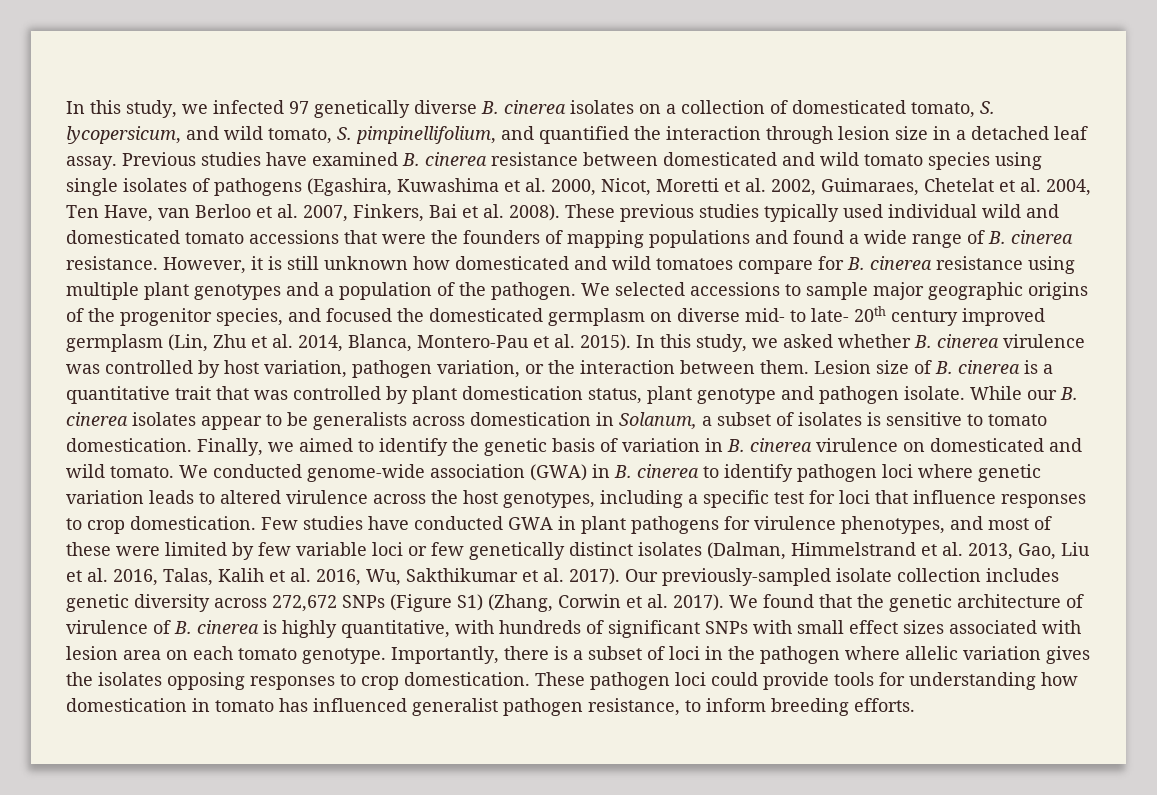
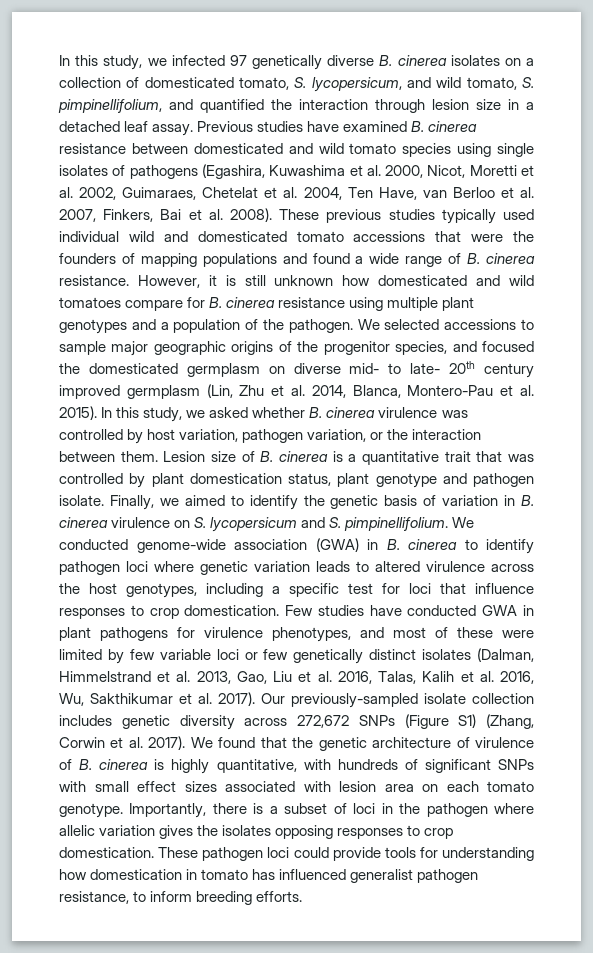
[970,386,1078,400] [66,412,1047,430] [66,438,192,452] While our B. cinerea isolates appear to be generalists across domestication in Solanum, a subset of isolates is sensitive to tomato domestication. -> (104, 500) none
[930,438,1082,452] [66,464,174,478] domesticated and wild tomato. -> [194,517,449,532] S. lycopersicum and S. pimpinellifolium.

